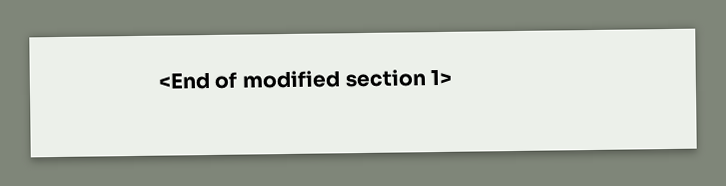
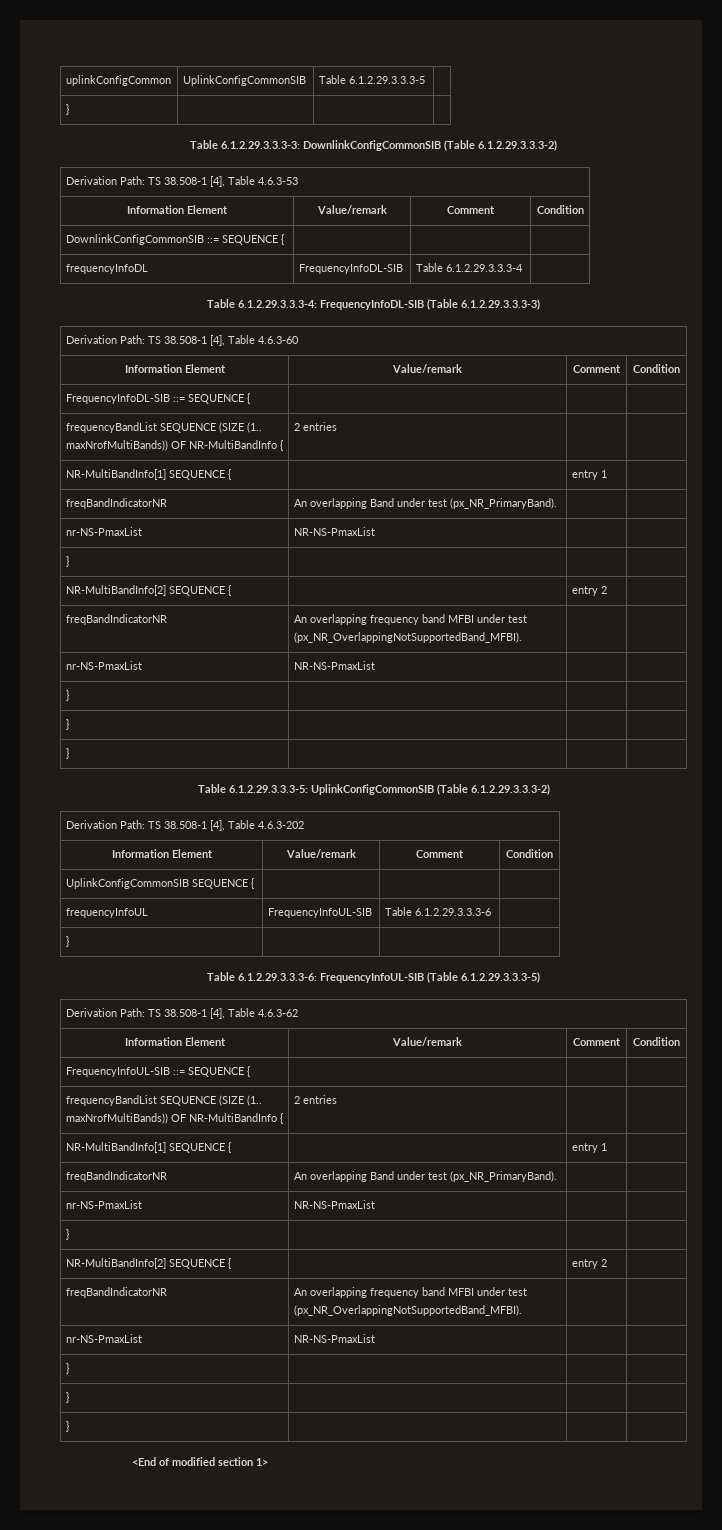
(157, 81) none -> [65,75,171,86] [182,75,306,86] [318,75,425,84] [65,104,69,115] [190,140,557,151] [65,176,298,187] [127,205,228,214] [316,205,387,214] [447,206,495,214] [536,205,584,214] [65,234,284,245] [65,264,148,274] [298,264,403,274] [415,263,523,272] [207,299,540,310] [65,335,299,346] [124,364,226,373] [392,364,462,373] [573,365,621,373] [633,364,680,373] [65,393,250,404] [65,422,262,433] [65,440,283,451] [293,422,337,431] [65,469,231,480] [571,470,607,480] [65,498,167,509] [293,498,557,509] [65,527,142,536] [293,527,375,536] [65,556,69,567] [65,585,231,596] [571,586,607,596] [65,614,167,625] [293,614,527,625] [293,632,522,643] [65,661,142,670] [293,661,375,670] [65,690,69,701] [65,719,69,730] [65,748,69,759] [197,784,550,795] [65,820,304,831] [111,849,213,858] [285,849,356,858] [416,850,464,858] [506,849,553,858] [65,878,254,889] [65,908,148,918] [267,908,372,918] [384,907,491,916] [65,936,69,947] [207,972,540,983] [65,1008,298,1019] [124,1037,226,1046] [392,1037,462,1046] [573,1038,621,1046] [633,1037,680,1046] [65,1066,250,1077] [65,1095,262,1106] [65,1113,283,1124] [293,1095,337,1104] [65,1142,231,1153] [571,1143,607,1153] [65,1171,167,1182] [293,1171,557,1182] [65,1200,142,1209] [293,1200,375,1209] [65,1229,69,1240] [65,1258,231,1269] [571,1259,607,1269] [65,1287,167,1298] [293,1287,527,1298] [293,1305,522,1316] [65,1334,142,1343] [293,1334,375,1343] [65,1363,69,1374] [65,1392,69,1403] [65,1421,69,1432] uplinkConfigCommon | UplinkConfigCommonSIB | Table 6.1.2.29.3.3.3-5 | // } | | | // Table 6.1.2.29.3.3.3-3: DownlinkConfigCommonSIB (Table 6.1.2.29.3.3.3-2) // Derivation Path: TS 38.508-1 [4], Table 4.6.3-53 // Information Element | Value/remark | Comment | Condition // DownlinkConfigCommonSIB ::= SEQUENCE { | | | // frequencyInfoDL | FrequencyInfoDL-SIB | Table 6.1.2.29.3.3.3-4 | // Table 6.1.2.29.3.3.3-4: FrequencyInfoDL-SIB (Table 6.1.2.29.3.3.3-3) // Derivation Path: TS 38.508-1 [4], Table 4.6.3-60 // Information Element | Value/remark | Comment | Condition // FrequencyInfoDL-SIB ::= SEQUENCE { | | | // frequencyBandList SEQUENCE (SIZE (1.. maxNrofMultiBands)) OF NR-MultiBandInfo { | 2 entries | | // NR-MultiBandInfo[1] SEQUENCE { | | entry 1 | // freqBandIndicatorNR | An overlapping Band under test (px_NR_PrimaryBand). | | // nr-NS-PmaxList | NR-NS-PmaxList | | // } | | | // NR-MultiBandInfo[2] SEQUENCE { | | entry 2 | // freqBandIndicatorNR | An overlapping frequency band MFBI under test (px_NR_OverlappingNotSupportedBand_MFBI). | | // nr-NS-PmaxList | NR-NS-PmaxList | | // } | | | // } | | | // } | | | // Table 6.1.2.29.3.3.3-5: UplinkConfigCommonSIB (Table 6.1.2.29.3.3.3-2) // Derivation Path: TS 38.508-1 [4], Table 4.6.3-202 // Information Element | Value/remark | Comment | Condition // UplinkConfigCommonSIB SEQUENCE { | | | // frequencyInfoUL | FrequencyInfoUL-SIB | Table 6.1.2.29.3.3.3-6 | // } | | | // Table 6.1.2.29.3.3.3-6: FrequencyInfoUL-SIB (Table 6.1.2.29.3.3.3-5) // Derivation Path: TS 38.508-1 [4], Table 4.6.3-62 // Information Element | Value/remark | Comment | Condition // FrequencyInfoUL-SIB ::= SEQUENCE { | | | // frequencyBandList SEQUENCE (SIZE (1.. maxNrofMultiBands)) OF NR-MultiBandInfo { | 2 entries | | // NR-MultiBandInfo[1] SEQUENCE { | | entry 1 | // freqBandIndicatorNR | An overlapping Band under test (px_NR_PrimaryBand). | | // nr-NS-PmaxList | NR-NS-PmaxList | | // } | | | // NR-MultiBandInfo[2] SEQUENCE { | | entry 2 | // freqBandIndicatorNR | An overlapping frequency band MFBI under test (px_NR_OverlappingNotSupportedBand_MFBI). | | // nr-NS-PmaxList | NR-NS-PmaxList | | // } | | | // } | | | // } | | | //

